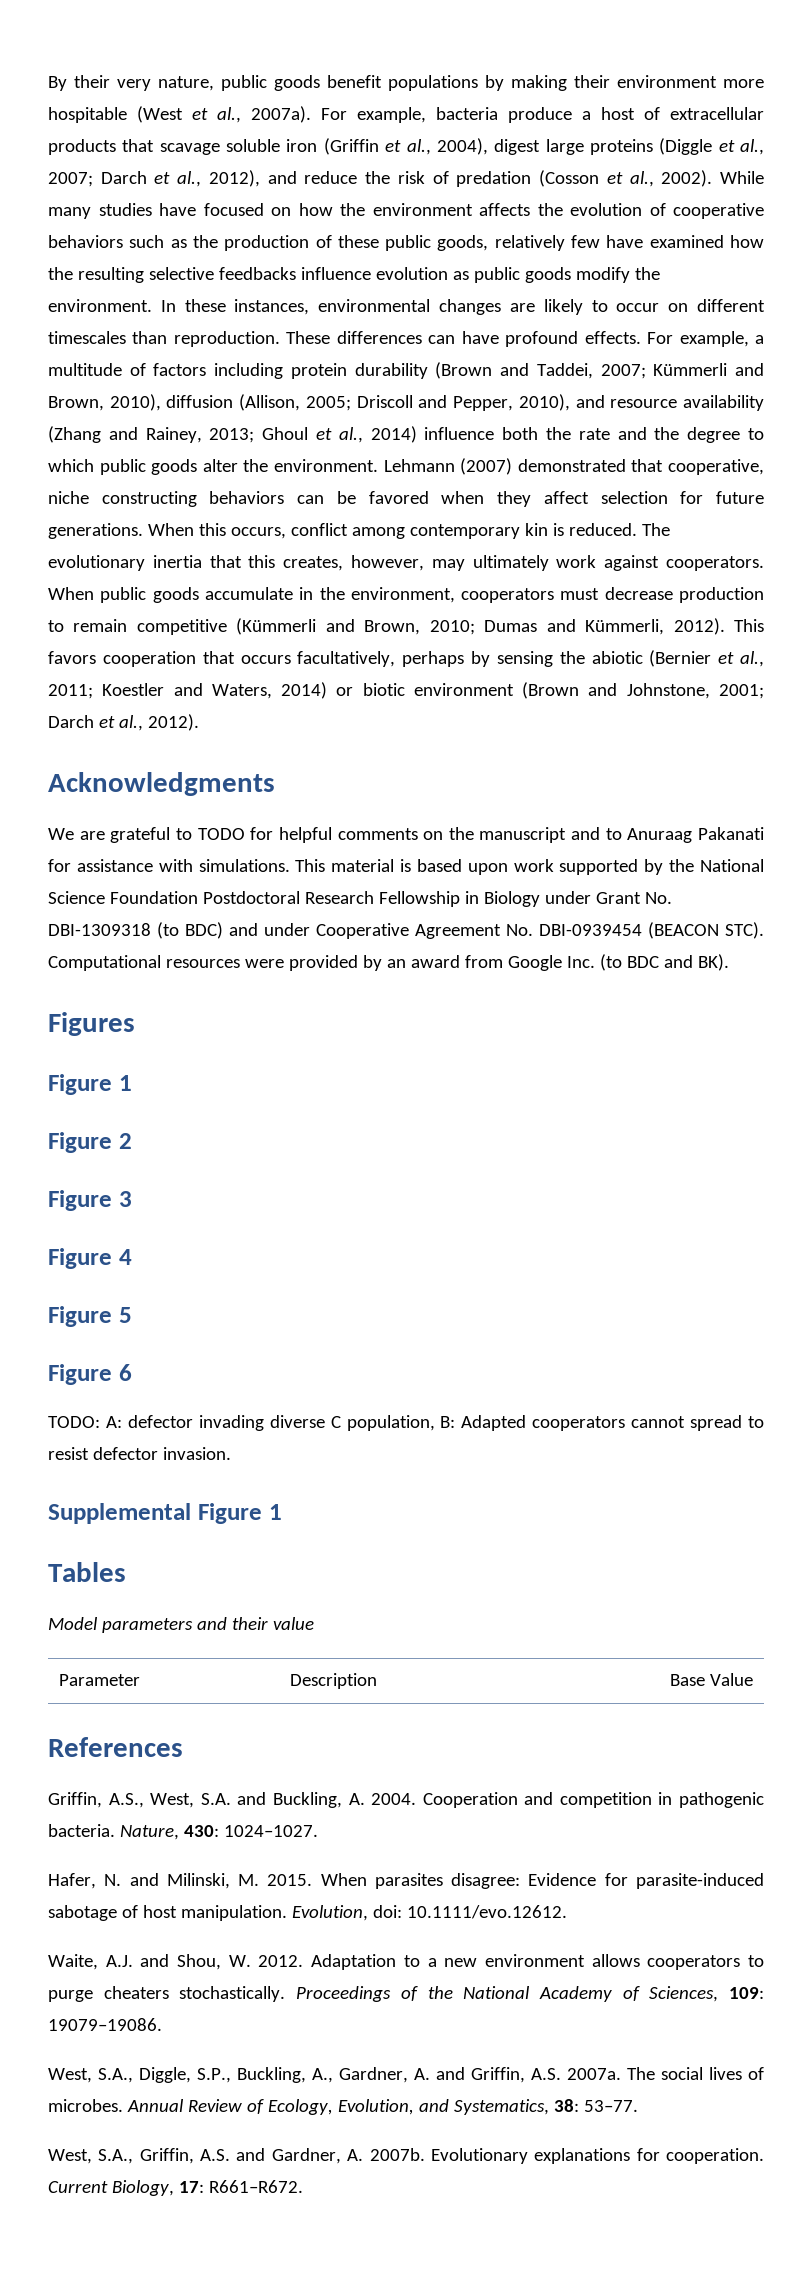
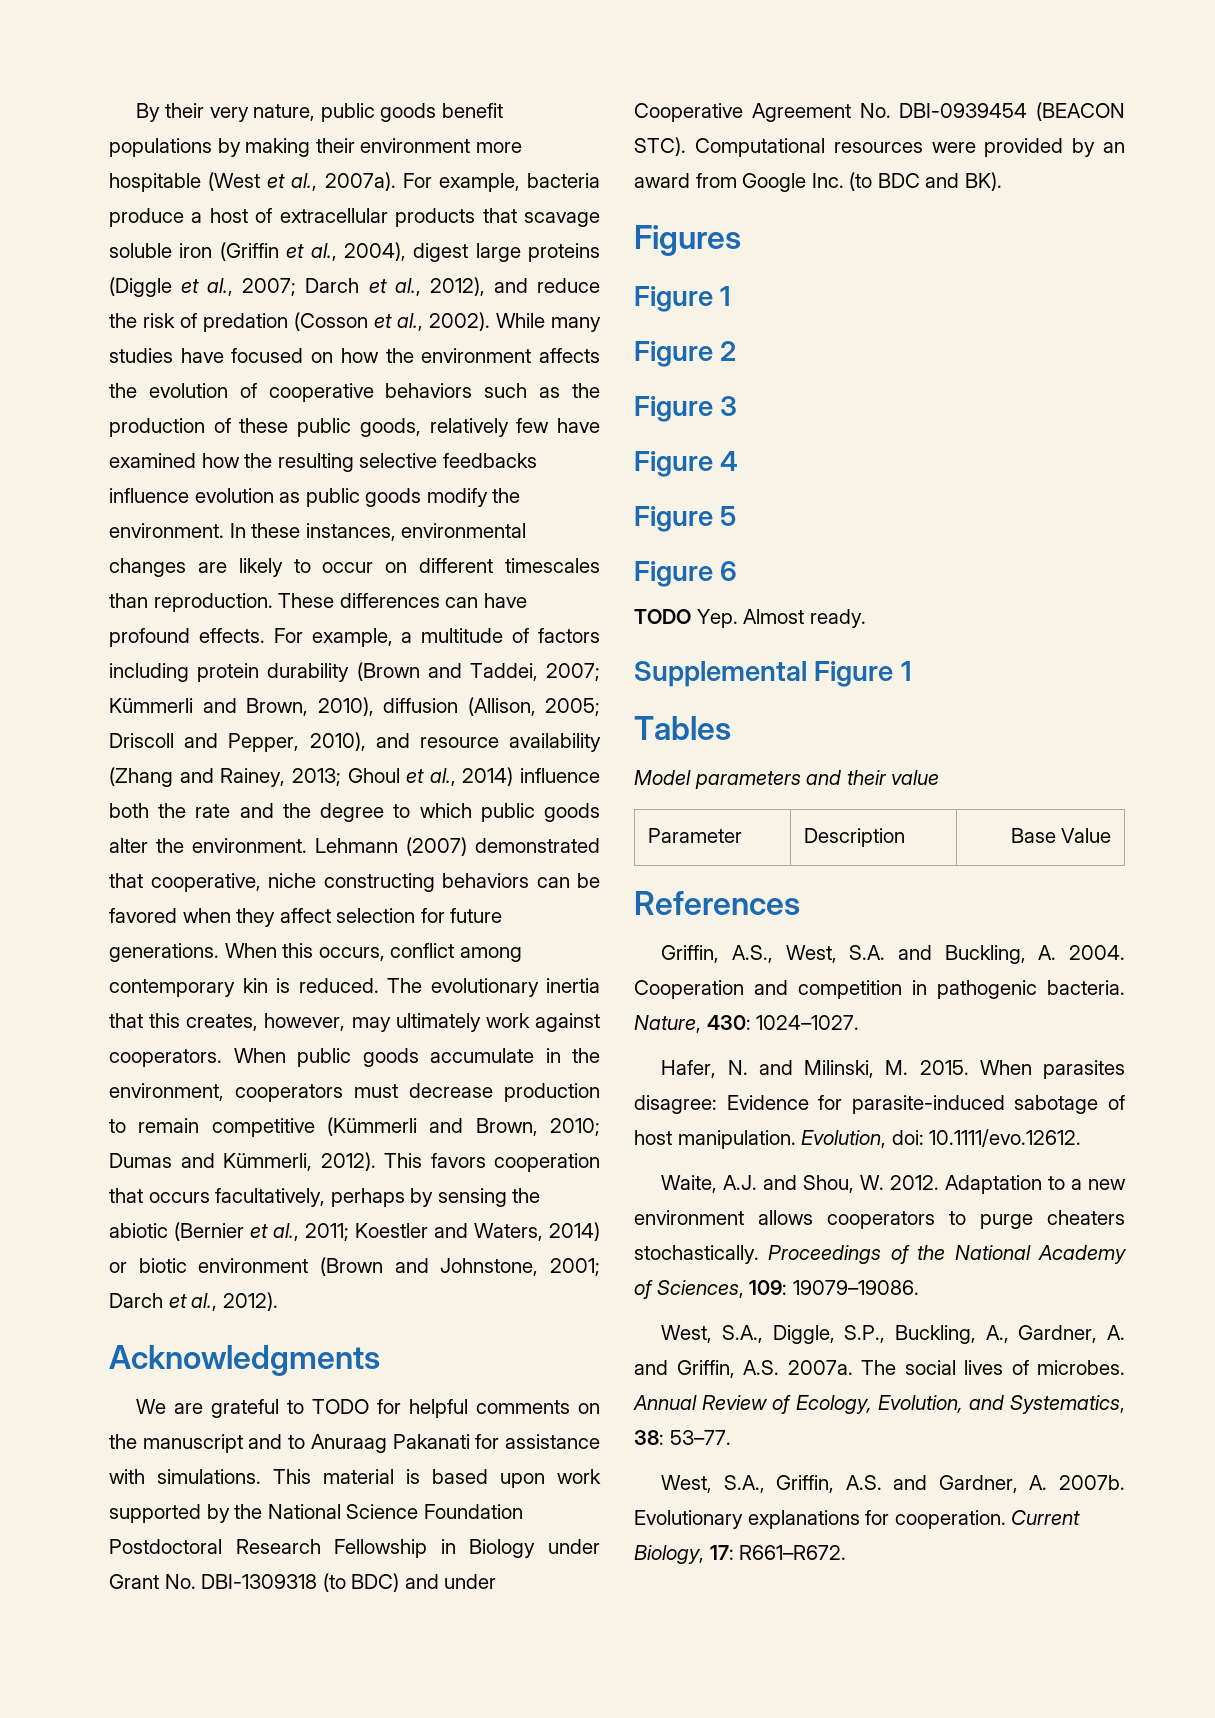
[48,1415,764,1431] [48,1447,231,1460] TODO: A: defector invading diverse C population, B: Adapted cooperators cannot spread to resist defector invasion. -> [634,609,866,628] TODO Yep. Almost ready.

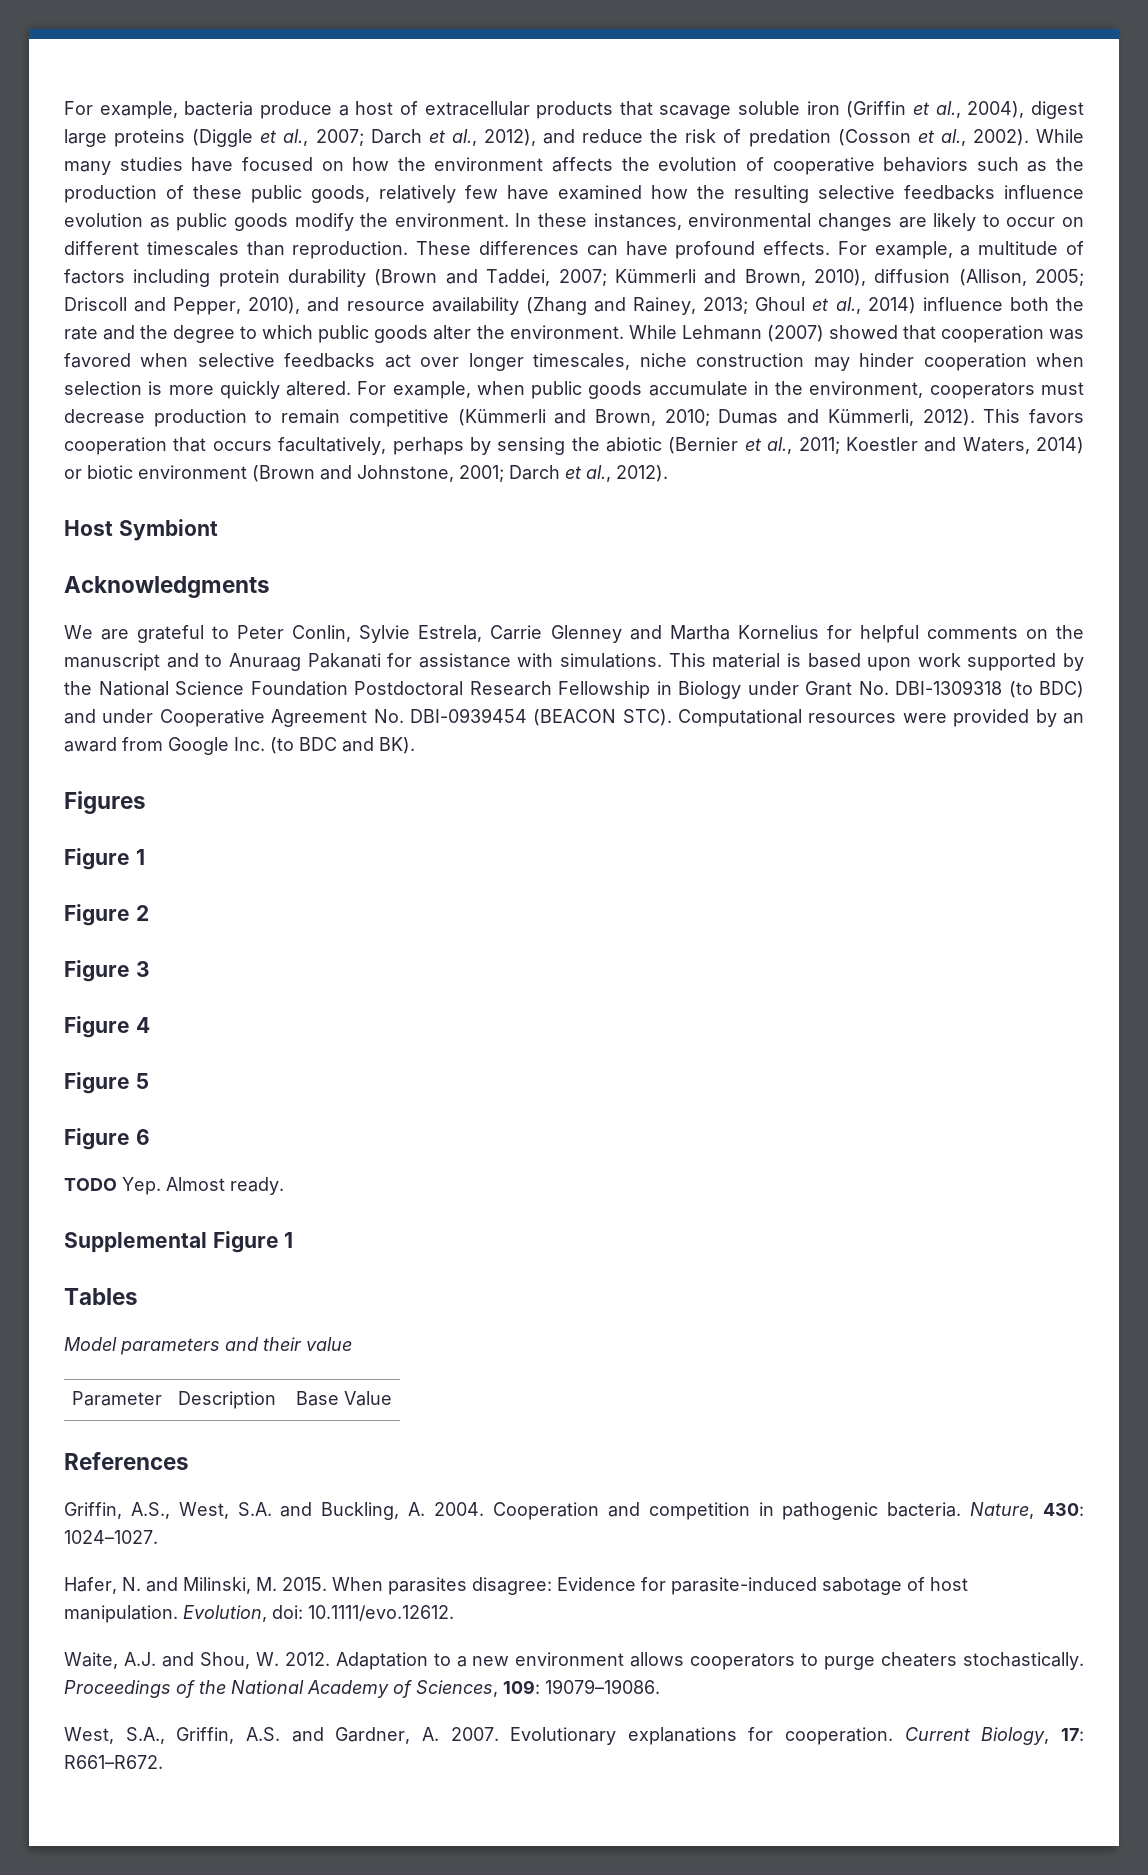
[136,103,503,122] [109,138,522,157] [109,172,396,192] By their very nature, public goods benefit populations by making their environment more hospitable (West et al., 2007a). -> (64, 108) none
(307, 845) none -> [628,325,677,339] While
[475,838,600,853] [109,873,600,892] [109,908,503,927] [109,943,522,962] [109,978,600,997] [109,1013,600,1032] [109,1048,286,1067] demonstrated that cooperative, niche constructing behaviors can be favored when they affect selection for future generations. When this occurs, conflict among contemporary kin is reduced. The evolutionary inertia that this creates, however, may ultimately work against cooperators. When -> [828,325,1084,343] [64,353,1084,371] [64,381,525,399] showed that cooperation was favored when selective feedbacks act over longer timescales, niche construction may hinder cooperation when selection is more quickly altered. For example, when
(278, 1301) none -> [64,519,218,541] // Host Symbiont
[312,1399,370,1414] TODO -> [237,625,819,643] Peter Conlin, Sylvie Estrela, Carrie Glenney and Martha Kornelius
[661,1325,1125,1344] [634,1360,1125,1378] [633,1395,1125,1414] [634,1430,731,1445] // West, S.A., Diggle, S.P., Buckling, A., Gardner, A. and Griffin, A.S. 2007a. The social lives of microbes. Annual Review of Ecology, Evolution, and Systematics, 38: 53–77. -> (660, 1686) none
[1059,1475,1125,1490] 2007b. -> [450,1727,499,1741] 2007.

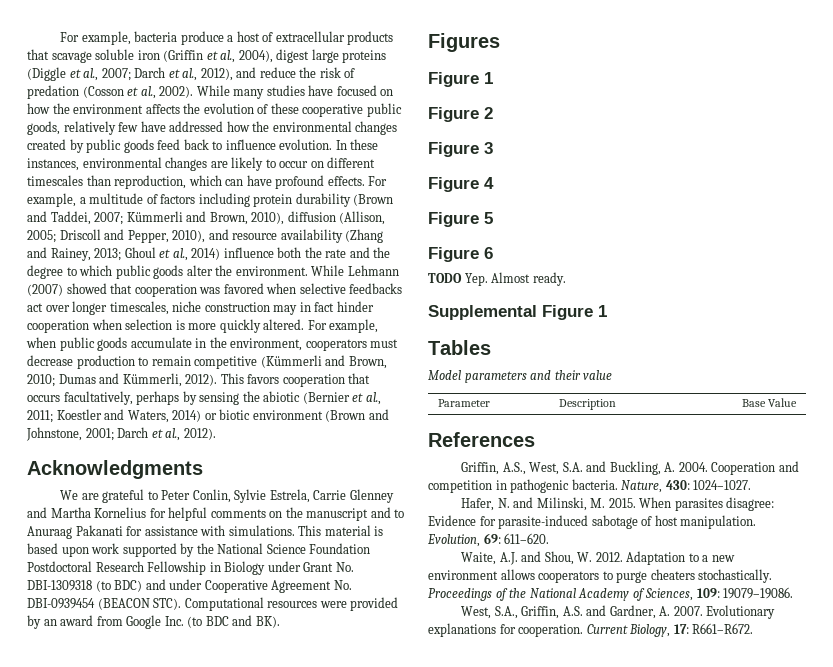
[772,157,1084,175] [64,185,242,203] cooperative behaviors such as the production of these -> [270,103,364,117] these cooperative
[558,185,1084,203] [64,213,509,231] examined how the resulting selective feedbacks influence evolution as public goods modify the environment. -> [169,121,398,135] [27,139,333,153] addressed how the environmental changes created by public goods feed back to influence evolution.
[292,241,579,259] reproduction. These differences -> [114,175,222,189] reproduction, which
(850, 364) none -> [299,302,335,312] in fact
[64,519,218,541] // Host Symbiont -> (216, 434) none
[272,1605,454,1621] doi: 10.1111/evo.12612. -> [483,533,550,544] 69: 611–620.

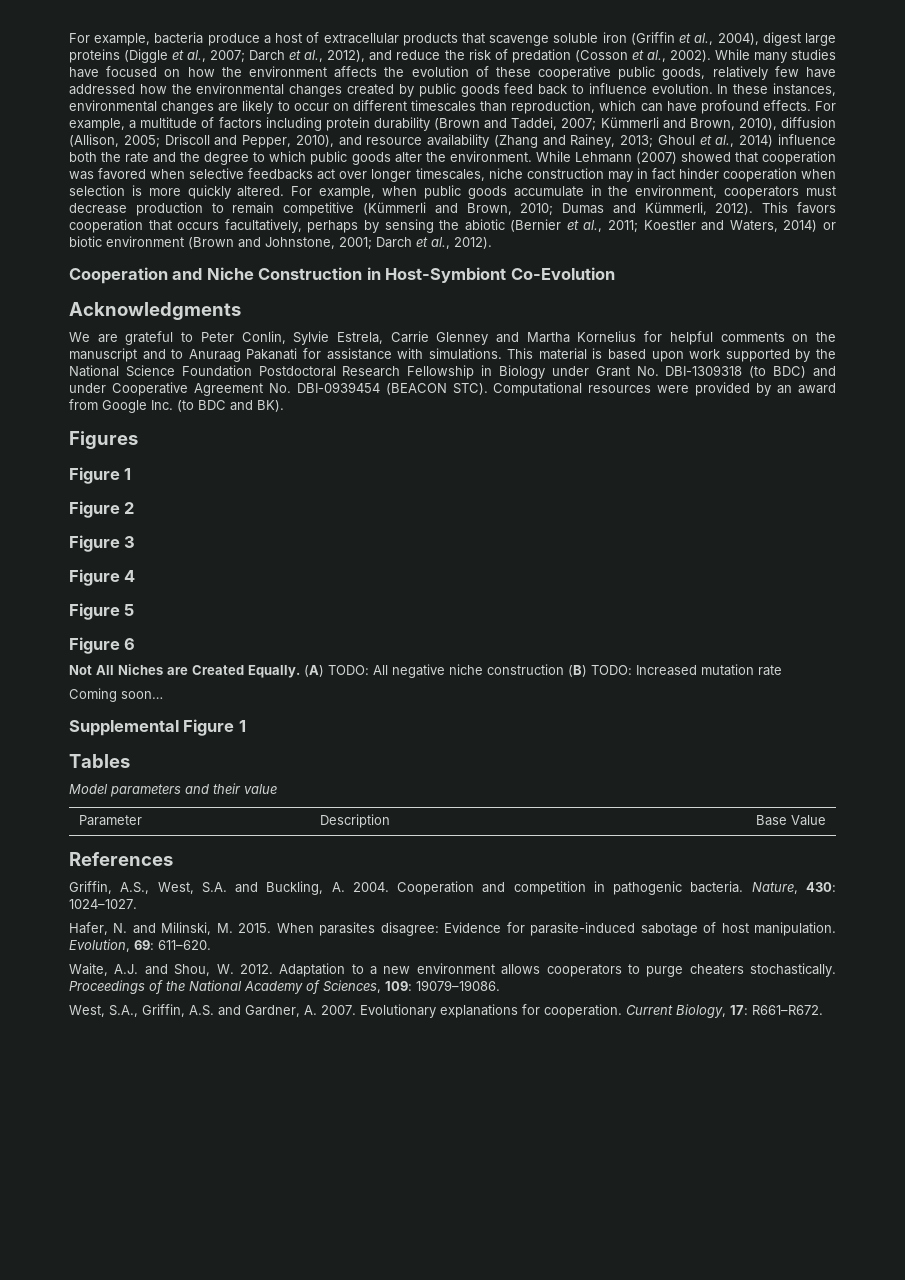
[51,51,92,63] scavage -> [489,35,550,46] scavenge
(216, 434) none -> [69,267,615,284] // Cooperation and Niche Construction in Host-Symbiont Co-Evolution
[428,272,566,286] TODO Yep. Almost ready. -> [69,664,782,678] [69,688,163,702] Not All Niches are Created Equally. (A) TODO: All negative niche construction (B) TODO: Increased mutation rate // Coming soon…

